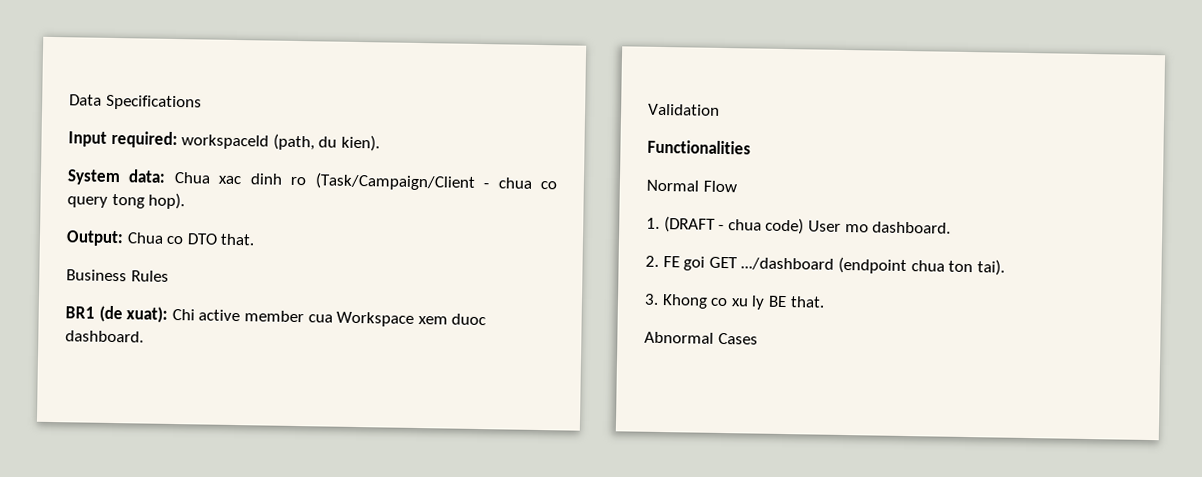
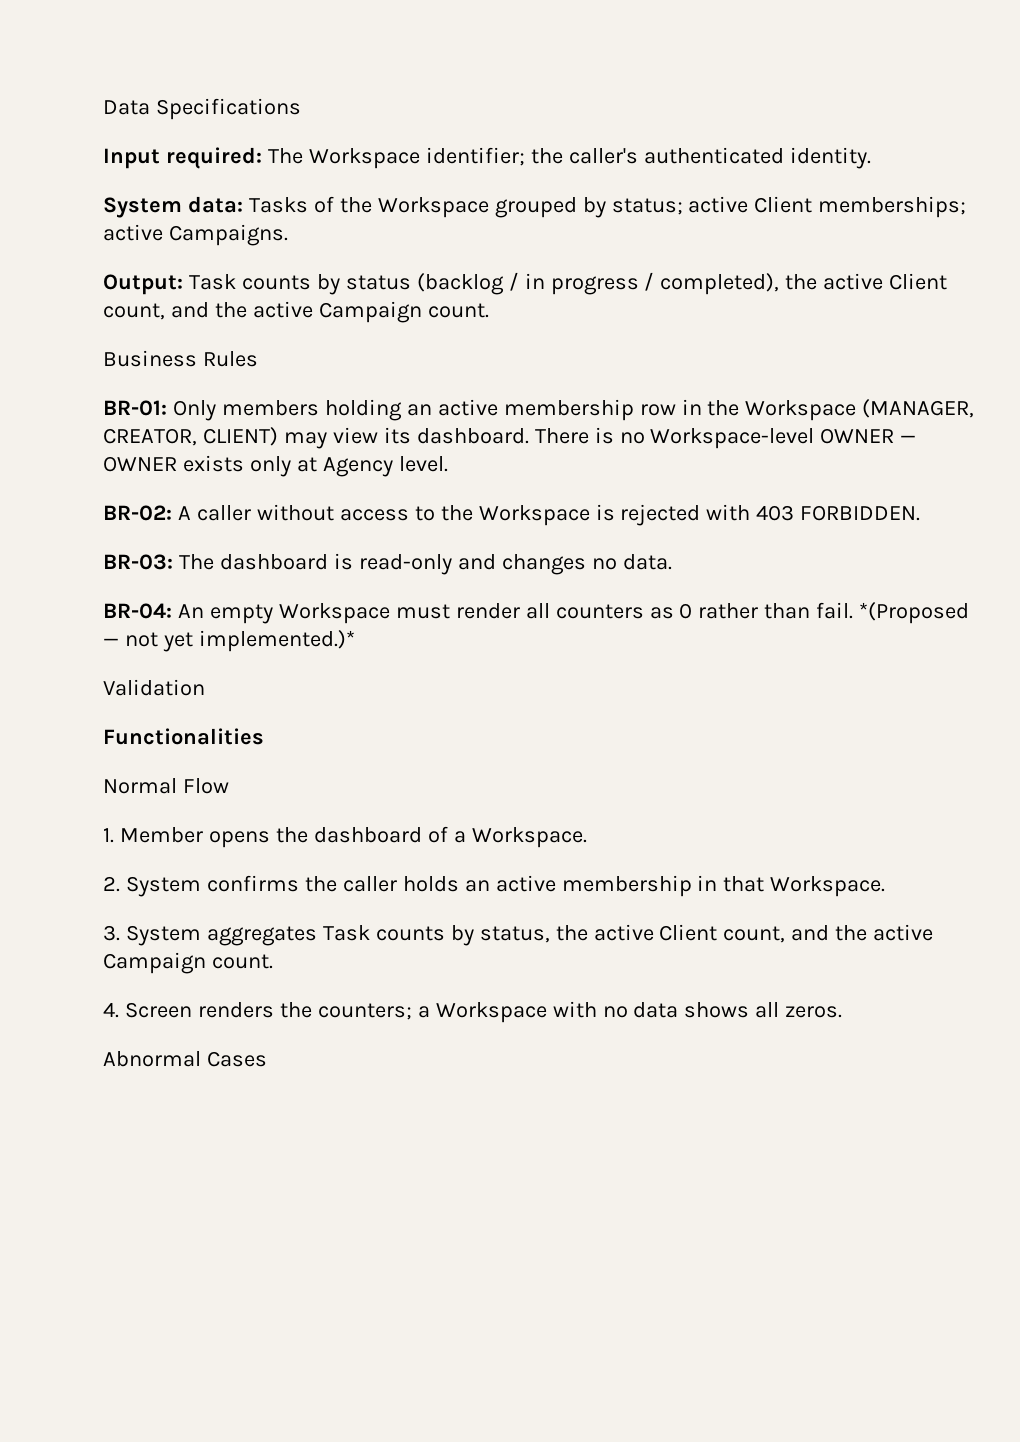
[181,133,380,152] [67,169,557,191] [67,192,186,210] [66,230,256,247] [66,269,169,282] [65,305,487,327] [65,330,144,343] workspaceId (path, du kien). // System data: Chua xac dinh ro (Task/Campaign/Client - chua co query tong hop). // Output: Chua co DTO that. // Business Rules // BR1 (de xuat): Chi active member cua Workspace xem duoc dashboard. -> [267,147,871,169] [103,196,967,218] [103,224,288,246] [103,272,948,295] [103,301,489,323] [103,350,258,367] [103,399,975,421] [103,427,917,449] [103,455,448,477] [103,504,921,526] [103,553,672,575] [103,602,970,624] [103,630,355,652] The Workspace identifier; the caller's authenticated identity. // System data: Tasks of the Workspace grouped by status; active Client memberships; active Campaigns. // Output: Task counts by status (backlog / in progress / completed), the active Client count, and the active Campaign count. // Business Rules // BR-01: Only members holding an active membership row in the Workspace (MANAGER, CREATOR, CLIENT) may view its dashboard. There is no Workspace-level OWNER — OWNER exists only at Agency level. // BR-02: A caller without access to the Workspace is rejected with 403 FORBIDDEN. // BR-03: The dashboard is read-only and changes no data. // BR-04: An empty Workspace must render all counters as 0 rather than fail. *(Proposed — not yet implemented.)*
[663,216,952,235] [645,255,1005,276] [644,293,825,310] (DRAFT - chua code) User mo dashboard. // 2. FE goi GET .../dashboard (endpoint chua ton tai). // 3. Khong co xu ly BE that. -> [119,826,587,848] [103,875,886,897] [103,924,934,946] [103,952,273,974] [103,1001,843,1023] Member opens the dashboard of a Workspace. // 2. System confirms the caller holds an active membership in that Workspace. // 3. System aggregates Task counts by status, the active Client count, and the active Campaign count. // 4. Screen renders the counters; a Workspace with no data shows all zeros.

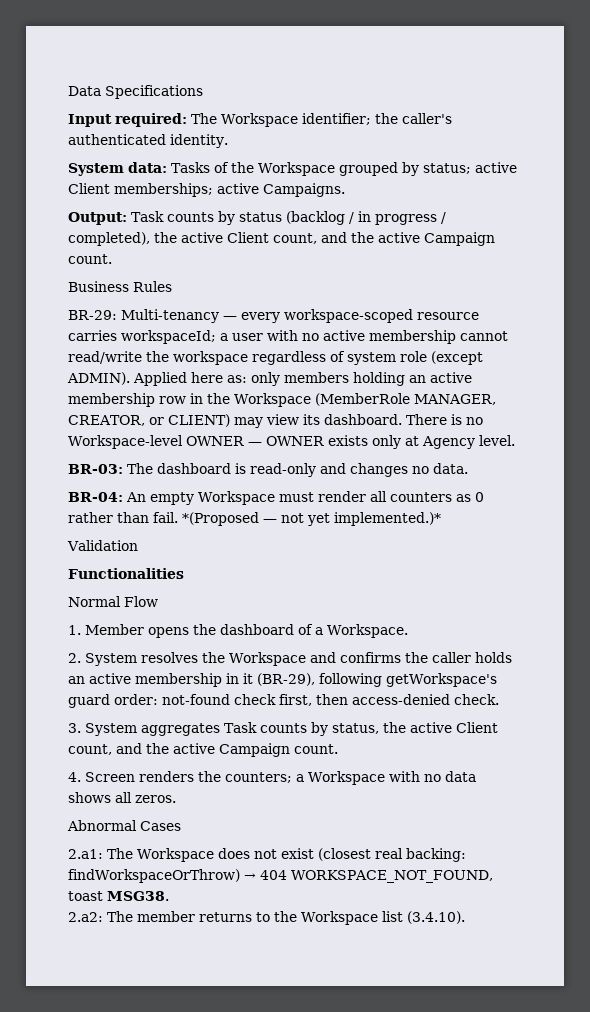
[103,400,216,421] BR-01: Only -> [68,309,479,323] [68,330,508,344] [68,351,483,365] [67,372,280,386] BR-29: Multi-tenancy — every workspace-scoped resource carries workspaceId; a user with no active membership cannot read/write the workspace regardless of system role (except ADMIN). Applied here as: only
[862,399,975,418] [103,428,197,446] (MANAGER, CREATOR, -> [314,393,496,406] [68,415,164,426] (MemberRole MANAGER, CREATOR, or
[103,504,921,526] // BR-02: A caller without access to the Workspace is rejected with 403 FORBIDDEN. -> (515, 440) none
(201, 886) none -> [141,652,336,666] resolves the Workspace and
[723,876,886,897] that Workspace. -> [243,673,497,687] [68,694,499,708] it (BR-29), following getWorkspace's guard order: not-found check first, then access-denied check.
(267, 1059) none -> [68,848,466,862] [68,869,493,883] [68,891,169,901] [68,911,465,925] // 2.a1: The Workspace does not exist (closest real backing: findWorkspaceOrThrow) → 404 WORKSPACE_NOT_FOUND, toast MSG38. // 2.a2: The member returns to the Workspace list (3.4.10).

